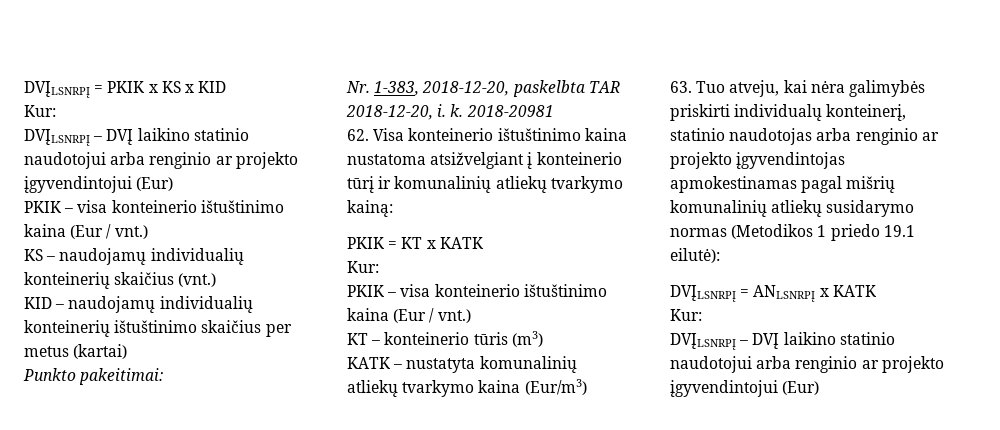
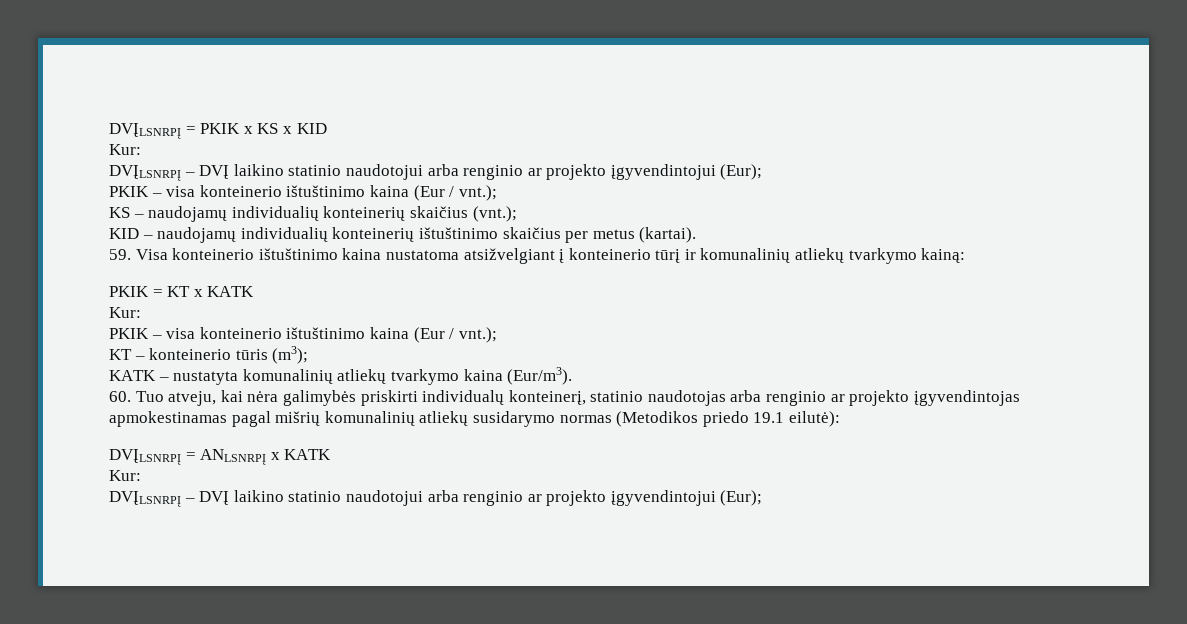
[136,177,174,191] [24,200,284,213] [24,224,148,239] (Eur) // PKIK – visa konteinerio ištuštinimo kaina (Eur / vnt.) -> [720,164,763,180] [109,185,497,201] (Eur); // PKIK – visa konteinerio ištuštinimo kaina (Eur / vnt.);
[178,273,217,287] (vnt.) -> [472,206,517,222] (vnt.);
[73,344,128,359] [23,368,164,385] [346,80,620,97] [346,104,554,120] [347,129,369,141] (kartai) // Punkto pakeitimai: // Nr. 1-383, 2018-12-20, paskelbta TAR 2018-12-20, i. k. 2018-20981 // 62. -> [639,227,697,243] [109,249,131,260] (kartai). // 59.
[437,309,471,323] vnt.) -> [458,327,497,343] vnt.);
[511,331,543,347] (m3) -> [272,346,309,364] (m3);
[524,379,587,395] [670,81,692,93] (Eur/m3) // 63. -> [507,367,573,385] [109,391,131,402] (Eur/m3). // 60.
[817,225,827,237] 1 -> (699, 419) none
[782,381,820,395] (Eur) -> [720,490,763,506] (Eur);

